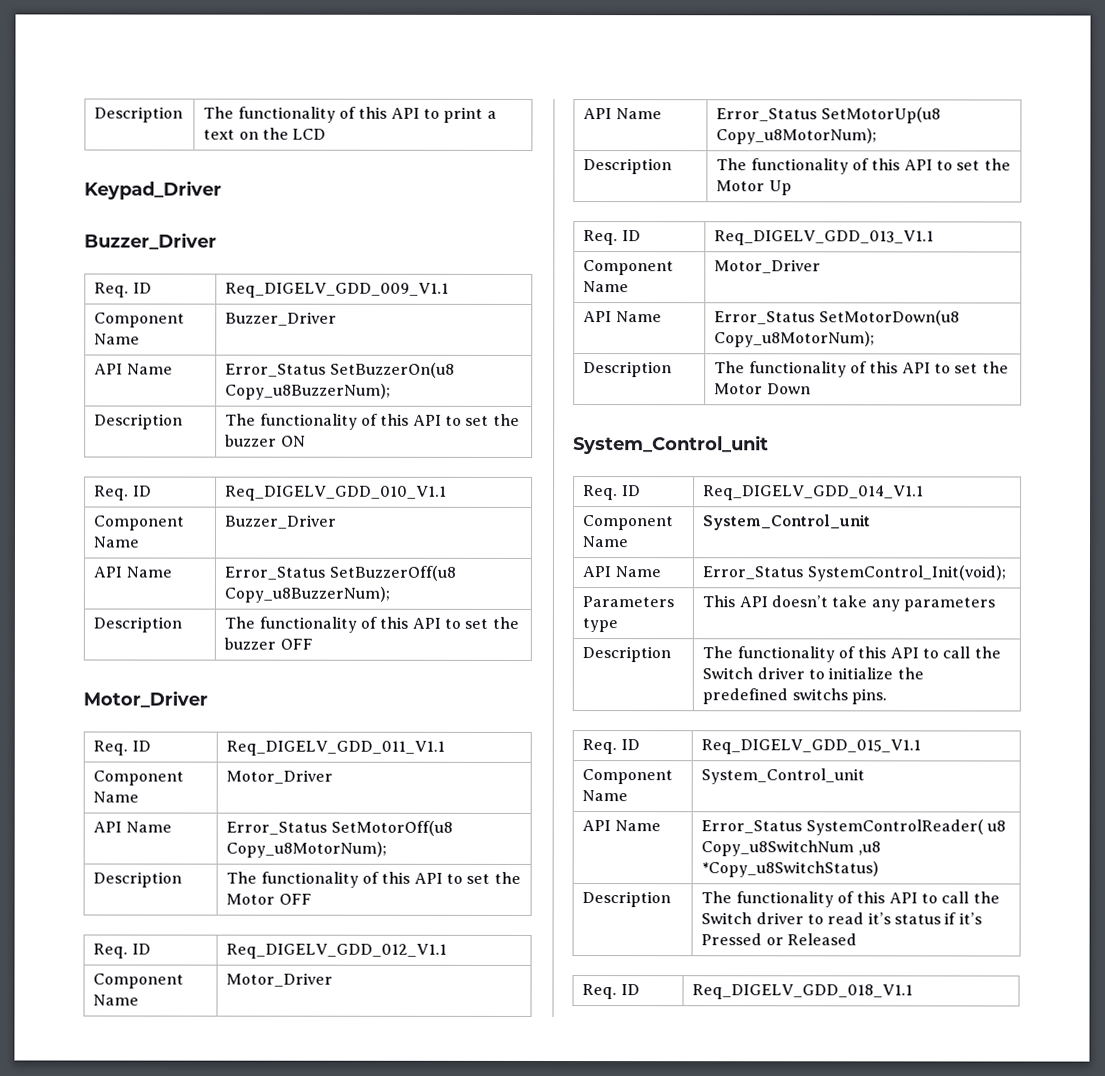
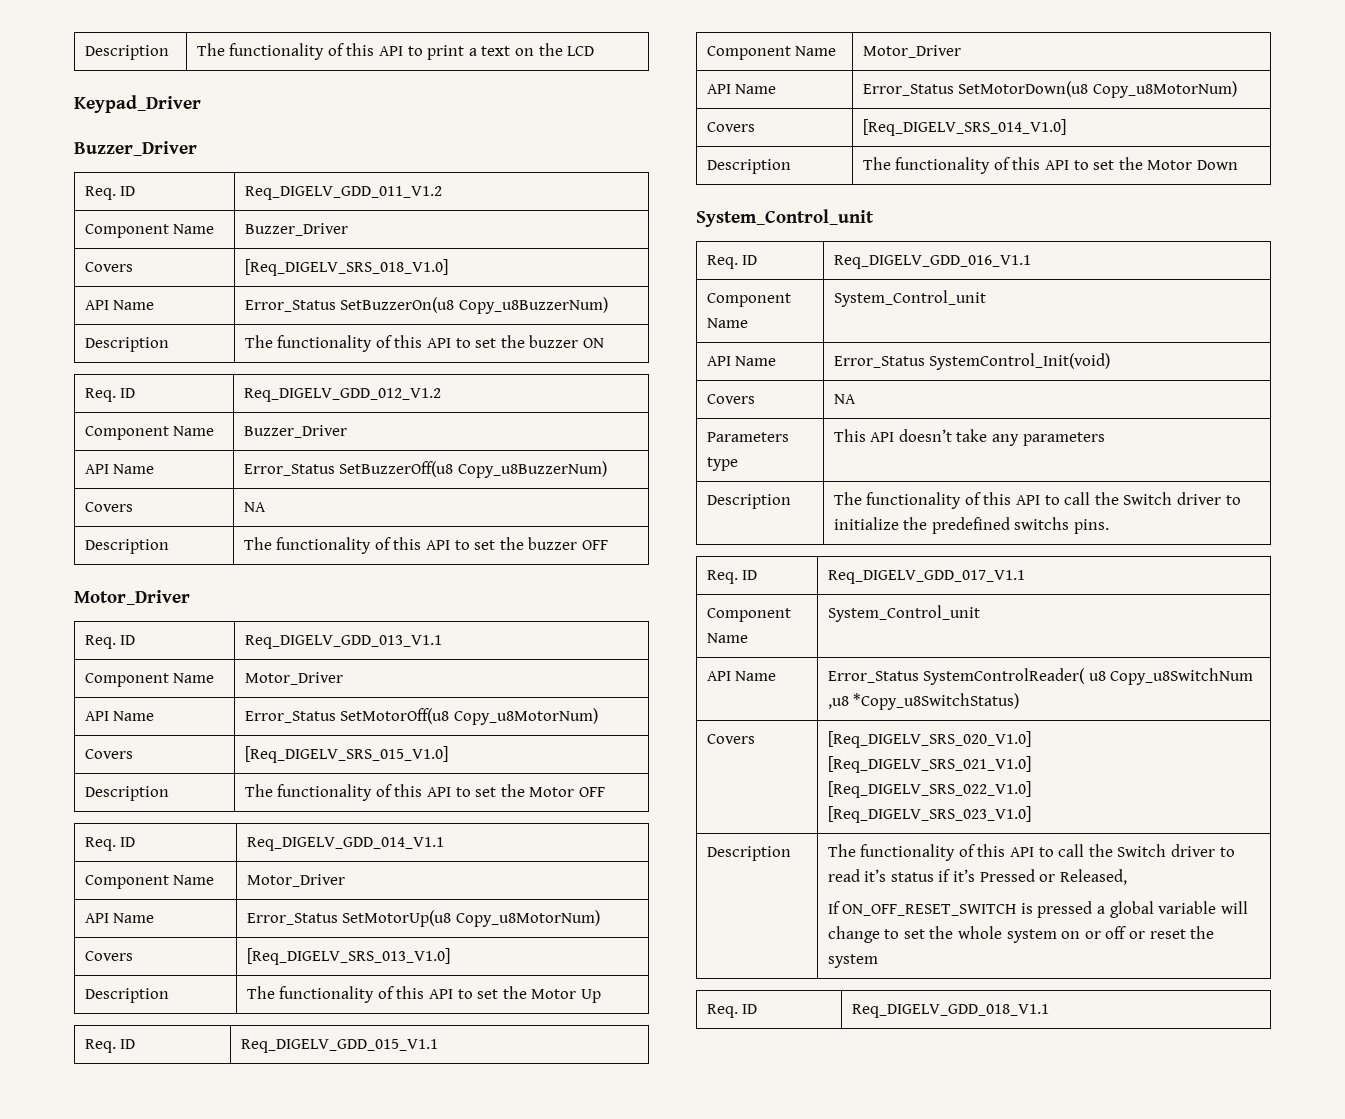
[225,282,450,298] [94,312,186,328] [94,333,141,345] [225,311,338,326] Req_DIGELV_GDD_009_V1.1 // Component Name | Buzzer_Driver -> [244,186,442,200] [84,224,215,238] [244,223,348,236] [84,262,133,272] [244,259,448,276] Req_DIGELV_GDD_011_V1.2 // Component Name | Buzzer_Driver // Covers | [Req_DIGELV_SRS_018_V1.0]
[225,383,392,400] Copy_u8BuzzerNum); -> [458,297,608,314] Copy_u8BuzzerNum)
[225,485,448,501] Req_DIGELV_GDD_010_V1.1 -> [243,388,441,402] Req_DIGELV_GDD_012_V1.2
[224,586,391,603] Copy_u8BuzzerNum); -> [457,461,607,478] [84,502,133,512] [243,502,266,512] Copy_u8BuzzerNum) // Covers | NA
[226,740,446,756] Req_DIGELV_GDD_011_V1.1 -> [244,635,442,649] Req_DIGELV_GDD_013_V1.1
[226,841,388,858] Copy_u8MotorNum); -> [453,708,598,725] [84,749,133,759] [244,746,448,763] Copy_u8MotorNum) // Covers | [Req_DIGELV_SRS_015_V1.0]
[226,943,448,959] Req_DIGELV_GDD_012_V1.1 -> [246,837,444,851] Req_DIGELV_GDD_014_V1.1
[716,128,878,145] Copy_u8MotorNum); -> [455,910,600,927] [84,951,133,961] [246,948,450,965] Copy_u8MotorNum) // Covers | [Req_DIGELV_SRS_013_V1.0]
[714,230,935,246] Req_DIGELV_GDD_013_V1.1 -> [240,1039,438,1053] Req_DIGELV_GDD_015_V1.1
[714,331,876,348] Copy_u8MotorNum); -> [1092,81,1237,98] [706,122,755,132] [862,119,1066,136] Copy_u8MotorNum) // Covers | [Req_DIGELV_SRS_014_V1.0]
[703,485,925,501] [583,515,675,531] [582,536,630,548] [703,514,872,531] [582,566,661,578] [702,565,1006,582] Req_DIGELV_GDD_014_V1.1 // Component Name | System_Control_unit // API Name | Error_Status SystemControl_Init(void); -> [833,255,1031,269] [706,293,791,307] [706,318,748,328] [833,290,986,307] [706,356,777,366] [833,353,1111,370] [706,394,755,404] [833,394,856,404] Req_DIGELV_GDD_016_V1.1 // Component Name | System_Control_unit // API Name | Error_Status SystemControl_Init(void) // Covers | NA
[701,739,922,755] Req_DIGELV_GDD_015_V1.1 -> [827,570,1025,584] Req_DIGELV_GDD_017_V1.1
(880, 869) none -> [706,734,755,744] [827,731,1031,748] [827,756,1031,773] [827,781,1031,798] [827,806,1031,823] // Covers | [Req_DIGELV_SRS_020_V1.0] // [Req_DIGELV_SRS_021_V1.0] // [Req_DIGELV_SRS_022_V1.0] // [Req_DIGELV_SRS_023_V1.0]
[786,933,857,946] Released -> [1059,869,1127,885] [827,901,1248,918] [827,926,1215,943] [827,954,878,968] Released, // If ON_OFF_RESET_SWITCH is pressed a global variable will change to set the whole system on or off or reset the system

